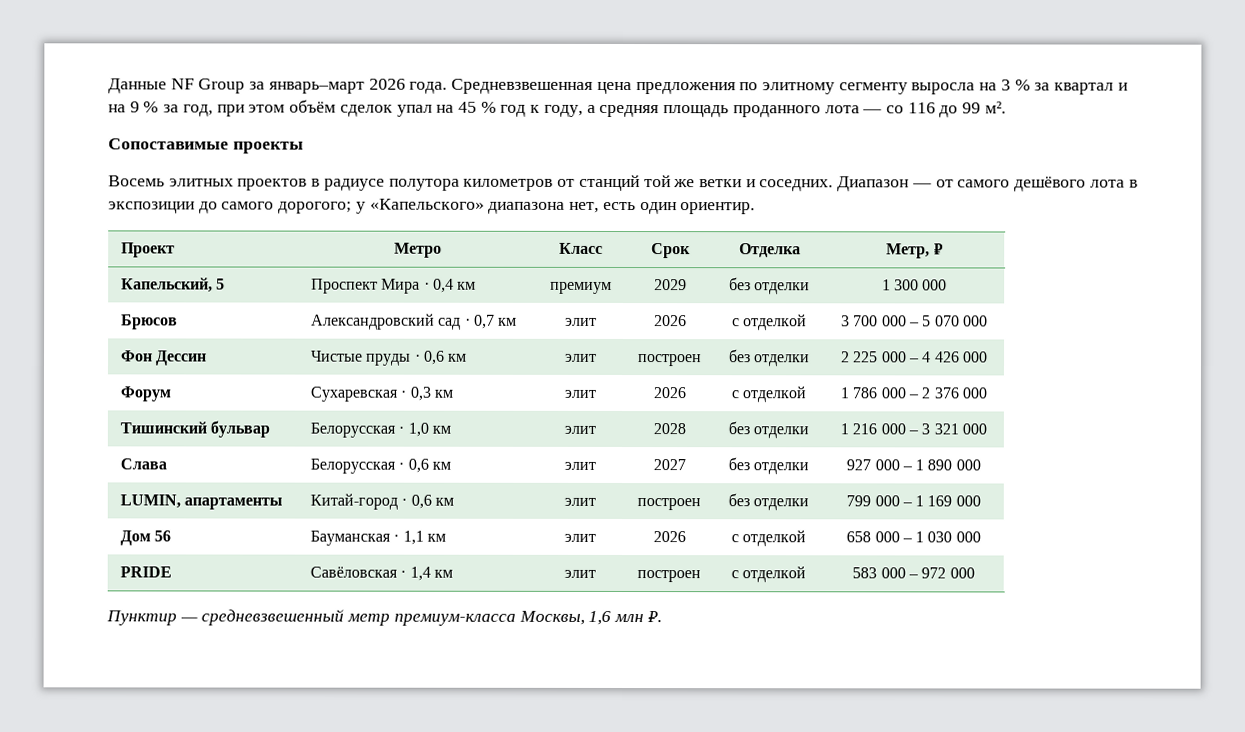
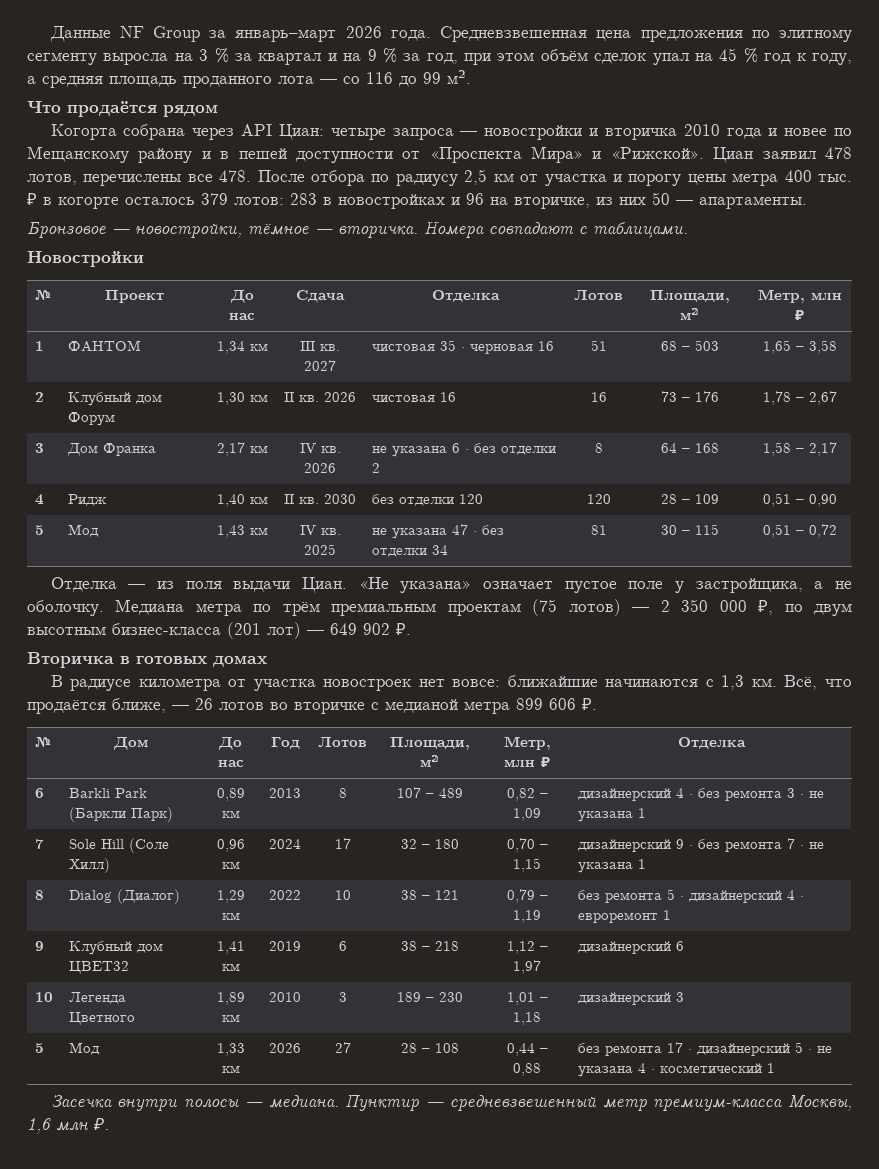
[108,138,304,154] [108,174,1138,192] [108,198,756,215] [121,242,176,258] [393,242,442,258] [559,242,603,254] [650,243,691,259] [738,243,801,258] [886,243,931,259] Сопоставимые проекты // Восемь элитных проектов в радиусе полутора километров от станций той же ветки и соседних. Диапазон — от самого дешёвого лота в экспозиции до самого дорогого; у «Капельского» диапазона нет, есть один ориентир. // Проект | Метро | Класс | Срок | Отделка | Метр, -> [27,100,218,117] [50,124,852,140] [27,146,852,163] [27,169,852,186] [27,192,807,209] [27,221,688,239] [27,250,144,267] [34,290,52,301] [105,290,164,303] [229,290,254,303] [229,313,255,320] [296,290,345,302] [431,290,500,302] [574,290,623,301] [649,290,730,303] [680,308,699,320] [757,289,842,303] Что продаётся рядом // Когорта собрана через API Циан: четыре запроса — новостройки и вторичка 2010 года и новее по Мещанскому району и в пешей доступности от «Проспекта Мира» и «Рижской». Циан заявил 478 лотов, перечислены все 478. После отбора по радиусу 2,5 км от участка и порогу цены метра 400 тыс. ₽ в когорте осталось 379 лотов: 283 в новостройках и 96 на вторичке, из них 50 — апартаменты. // Бронзовое — новостройки, тёмное — вторичка. Номера совпадают с таблицами. // Новостройки // № | Проект | До нас | Сдача | Отделка | Лотов | Площади, м² | Метр, млн
[121,277,226,293] [311,278,477,294] [550,281,612,294] [653,279,687,291] [728,277,811,295] [881,279,948,291] [121,314,179,330] [311,313,518,330] [565,317,597,326] [653,315,687,327] [731,314,808,331] [841,315,988,327] [121,350,208,366] [311,350,468,366] [565,353,597,362] [637,354,702,367] [728,349,811,367] [841,351,988,363] [120,386,172,402] [310,386,454,402] [564,389,596,398] [652,387,686,399] [730,386,807,403] [840,387,987,399] [120,420,271,438] [310,422,452,438] [564,425,596,434] [652,423,686,435] [727,421,810,439] [840,423,987,435] [120,458,168,470] [310,458,452,474] [564,461,596,470] [652,459,686,471] [727,457,810,475] [846,459,981,471] [120,494,284,510] [310,493,455,510] [564,497,596,506] [637,498,701,511] [727,493,810,511] [846,495,981,507] [120,530,172,546] [310,530,447,546] [564,533,596,542] [652,531,686,543] [730,530,807,547] [846,531,981,543] [120,566,173,578] [310,566,454,581] [564,569,596,578] [637,570,701,583] [730,566,807,583] [852,567,975,579] Капельский, 5 | Проспект Мира · 0,4 км | премиум | 2029 | без отделки | 1 300 000 // Брюсов | Александровский сад · 0,7 км | элит | 2026 | с отделкой | 3 700 000 – 5 070 000 // Фон Дессин | Чистые пруды · 0,6 км | элит | построен | без отделки | 2 225 000 – 4 426 000 // Форум | Сухаревская · 0,3 км | элит | 2026 | с отделкой | 1 786 000 – 2 376 000 // Тишинский бульвар | Белорусская · 1,0 км | элит | 2028 | без отделки | 1 216 000 – 3 321 000 // Слава | Белорусская · 0,6 км | элит | 2027 | без отделки | 927 000 – 1 890 000 // LUMIN, апартаменты | Китай-город · 0,6 км | элит | построен | без отделки | 799 000 – 1 169 000 // Дом 56 | Бауманская · 1,1 км | элит | 2026 | с отделкой | 658 000 – 1 030 000 // PRIDE | Савёловская · 1,4 км | элит | построен | с отделкой | 583 000 – 972 000 // -> [34,341,44,351] [67,340,141,352] [216,341,268,354] [300,341,340,351] [304,360,336,371] [371,340,554,354] [590,340,607,351] [660,340,719,351] [762,340,837,354] [34,392,44,402] [67,392,162,406] [67,412,115,426] [216,392,268,405] [284,392,356,402] [371,392,456,402] [590,392,607,402] [660,391,719,402] [762,391,837,405] [34,443,44,453] [66,443,156,456] [216,442,268,456] [299,443,341,453] [304,463,336,473] [371,443,556,457] [371,463,380,473] [594,443,603,453] [660,443,719,453] [762,442,837,456] [34,494,44,505] [67,494,107,506] [216,494,268,507] [284,494,356,504] [371,494,483,506] [586,494,611,504] [660,494,719,504] [762,493,837,507] [34,525,44,535] [67,524,99,537] [216,525,268,538] [299,525,341,535] [304,544,336,555] [371,524,504,539] [371,545,448,557] [590,525,607,535] [660,524,719,535] [762,524,837,538] [50,577,852,593] [27,599,853,616] [27,622,411,639] [27,652,267,668] [50,675,852,691] [27,698,597,714] [34,737,52,748] [113,737,148,750] [218,737,242,750] [217,760,244,767] [270,737,300,749] [318,737,367,748] [389,737,470,750] [420,755,439,767] [503,736,551,750] [504,757,550,767] [677,737,746,749] [34,788,44,798] [68,788,147,798] [68,807,173,822] [216,788,245,801] [221,810,240,818] [269,788,301,798] [338,788,347,798] [396,787,463,798] [506,788,548,801] [513,808,541,821] [577,788,824,801] [577,808,646,822] [34,839,44,849] [68,838,169,853] [68,858,110,873] [216,839,245,852] [221,861,240,869] [269,839,301,849] [334,838,351,849] [400,839,459,849] [506,838,548,852] [513,858,541,872] [577,838,824,852] [577,859,646,873] [34,890,44,900] [68,889,180,904] [216,890,245,903] [221,912,240,920] [269,890,301,900] [334,890,351,900] [400,890,459,900] [506,889,548,903] [513,910,541,923] [577,889,804,903] [577,910,671,923] [34,941,44,951] [68,941,163,955] [68,961,129,974] [216,941,245,954] [221,963,240,971] [269,941,301,951] [338,941,347,951] [400,941,459,951] [506,941,548,954] [513,960,541,974] [577,941,684,954] [34,992,53,1002] [68,992,126,1004] [68,1012,135,1025] [216,992,245,1005] [221,1014,240,1022] [269,992,301,1002] [338,992,347,1002] [396,992,463,1002] [506,992,548,1005] [513,1012,541,1025] [577,992,684,1005] [34,1043,44,1053] [68,1042,100,1055] [216,1043,245,1056] [221,1065,240,1073] [269,1043,301,1053] [334,1042,351,1053] [400,1043,459,1053] [506,1043,548,1056] [513,1063,541,1076] [577,1042,832,1056] [577,1063,775,1077] [50,1095,339,1112] 1 | ФАНТОМ | 1,34 км | III кв. 2027 | чистовая 35 · черновая 16 | 51 | 68 – 503 | 1,65 – 3,58 // 2 | Клубный дом Форум | 1,30 км | II кв. 2026 | чистовая 16 | 16 | 73 – 176 | 1,78 – 2,67 // 3 | Дом Франка | 2,17 км | IV кв. 2026 | не указана 6 · без отделки 2 | 8 | 64 – 168 | 1,58 – 2,17 // 4 | Ридж | 1,40 км | II кв. 2030 | без отделки 120 | 120 | 28 – 109 | 0,51 – 0,90 // 5 | Мод | 1,43 км | IV кв. 2025 | не указана 47 · без отделки 34 | 81 | 30 – 115 | 0,51 – 0,72 // Отделка — из поля выдачи Циан. «Не указана» означает пустое поле у застройщика, а не оболочку. Медиана метра по трём премиальным проектам (75 лотов) — 2 350 000 ₽, по двум высотным бизнес-класса (201 лот) — 649 902 ₽. // Вторичка в готовых домах // В радиусе километра от участка новостроек нет вовсе: ближайшие начинаются с 1,3 км. Всё, что продаётся ближе, — 26 лотов во вторичке с медианой метра 899 606 ₽. // № | Дом | До нас | Год | Лотов | Площади, м² | Метр, млн ₽ | Отделка // 6 | Barkli Park (Баркли Парк) | 0,89 км | 2013 | 8 | 107 – 489 | 0,82 – 1,09 | дизайнерский 4 · без ремонта 3 · не указана 1 // 7 | Sole Hill (Соле Хилл) | 0,96 км | 2024 | 17 | 32 – 180 | 0,70 – 1,15 | дизайнерский 9 · без ремонта 7 · не указана 1 // 8 | Dialog (Диалог) | 1,29 км | 2022 | 10 | 38 – 121 | 0,79 – 1,19 | без ремонта 5 · дизайнерский 4 · евроремонт 1 // 9 | Клубный дом ЦВЕТ32 | 1,41 км | 2019 | 6 | 38 – 218 | 1,12 – 1,97 | дизайнерский 6 // 10 | Легенда Цветного | 1,89 км | 2010 | 3 | 189 – 230 | 1,01 – 1,18 | дизайнерский 3 // 5 | Мод | 1,33 км | 2026 | 27 | 28 – 108 | 0,44 – 0,88 | без ремонта 17 · дизайнерский 5 · не указана 4 · косметический 1 // Засечка внутри полосы — медиана.

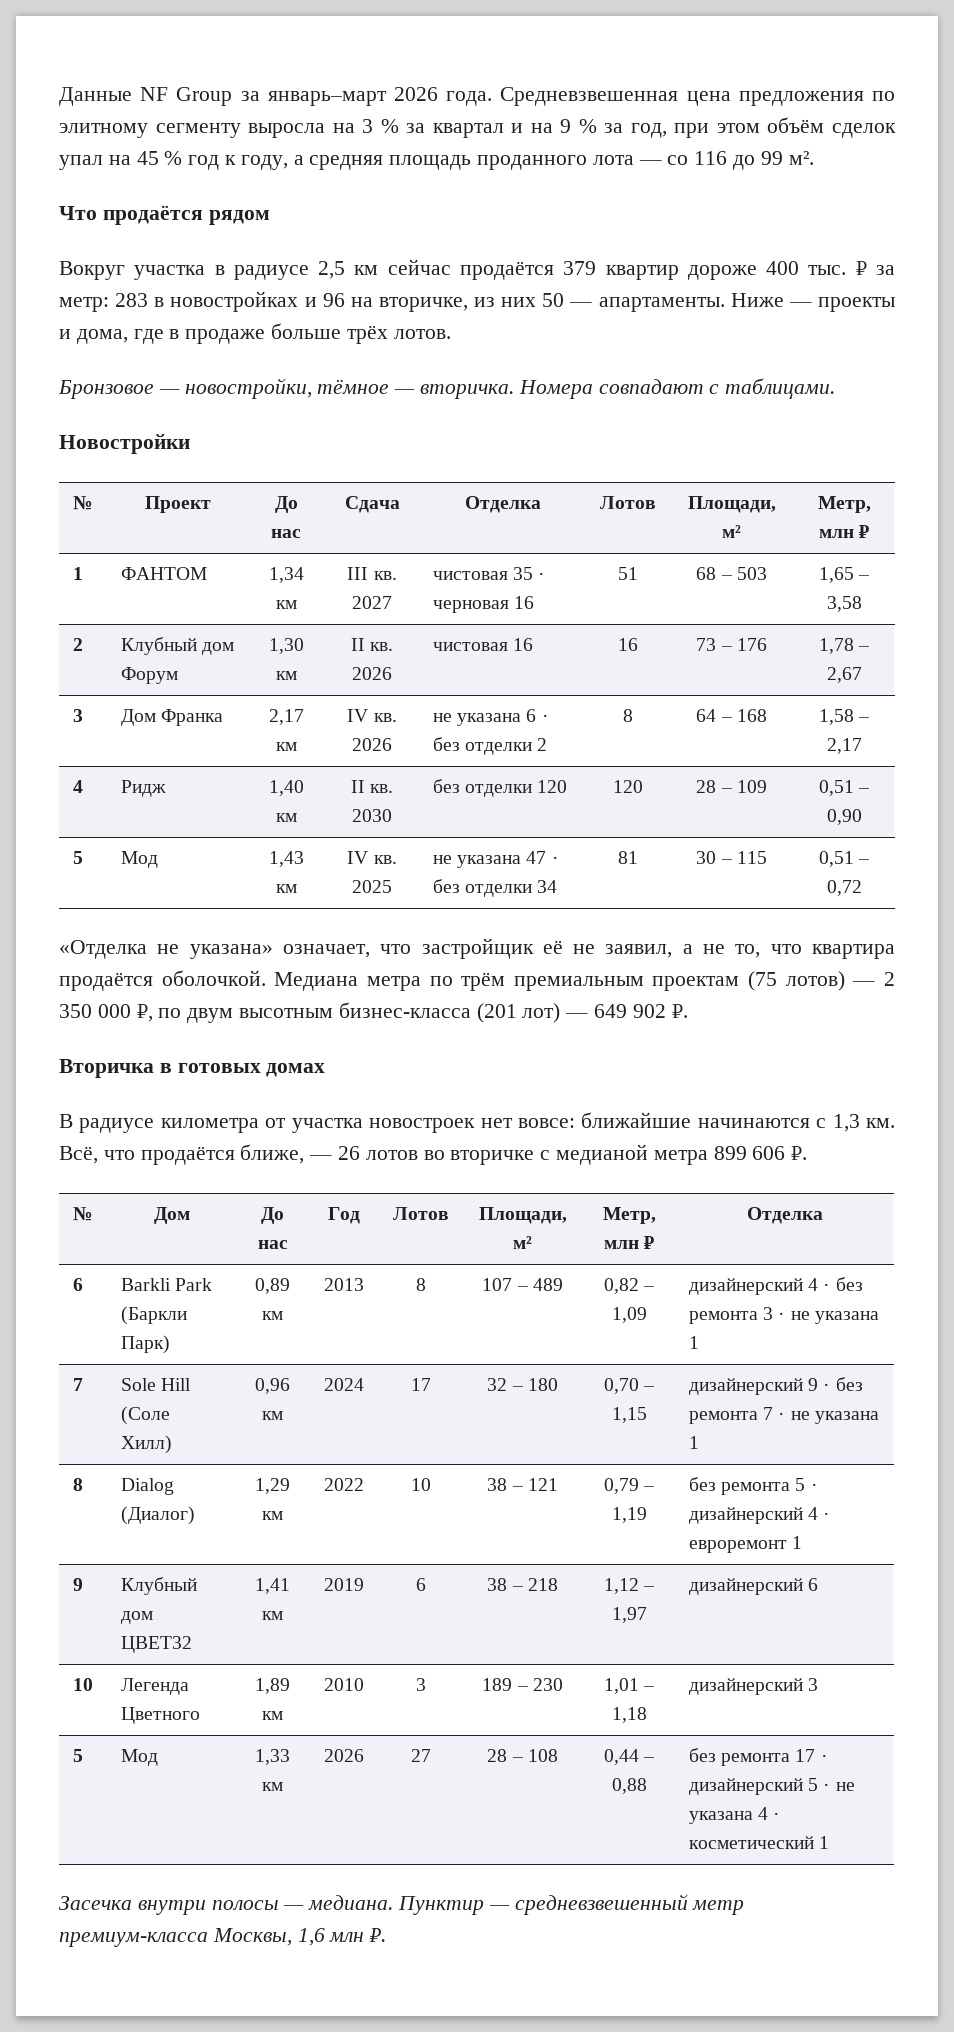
[50,124,852,140] [27,146,852,163] [27,169,852,186] [27,193,284,209] Когорта собрана через API Циан: четыре запроса — новостройки и вторичка 2010 года и новее по Мещанскому району и в пешей доступности от «Проспекта Мира» и «Рижской». Циан заявил 478 лотов, перечислены все 478. После отбора по радиусу 2,5 км от участка и порогу цены метра 400 тыс. ₽ в когорте осталось 379 лотов: -> [59,259,896,280] [59,297,109,312] Вокруг участка в радиусе 2,5 км сейчас продаётся 379 квартир дороже 400 тыс. ₽ за метр:
(807, 202) none -> [730,293,895,312] [59,323,451,344] Ниже — проекты и дома, где в продаже больше трёх лотов.
[50,577,852,593] [27,600,104,616] Отделка — из поля выдачи Циан. «Не указана» означает пустое поле у застройщика, а не оболочку. -> [59,938,895,959] [59,970,266,991] «Отделка не указана» означает, что застройщик её не заявил, а не то, что квартира продаётся оболочкой.

